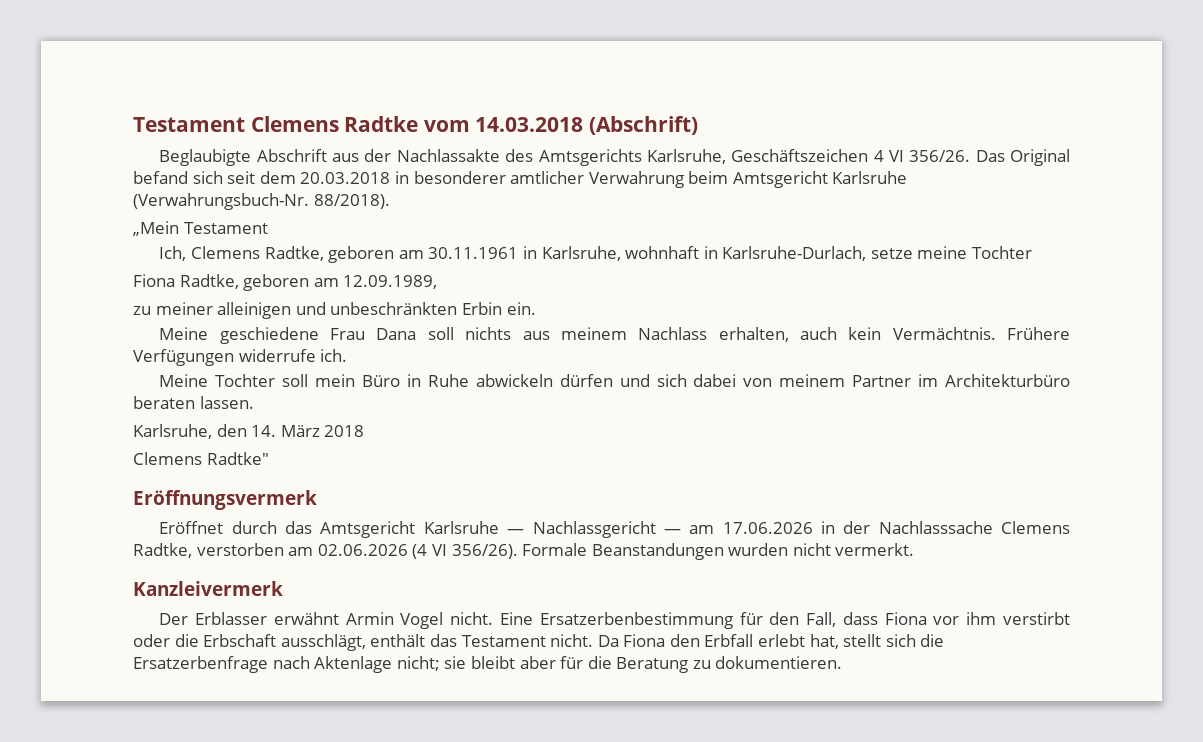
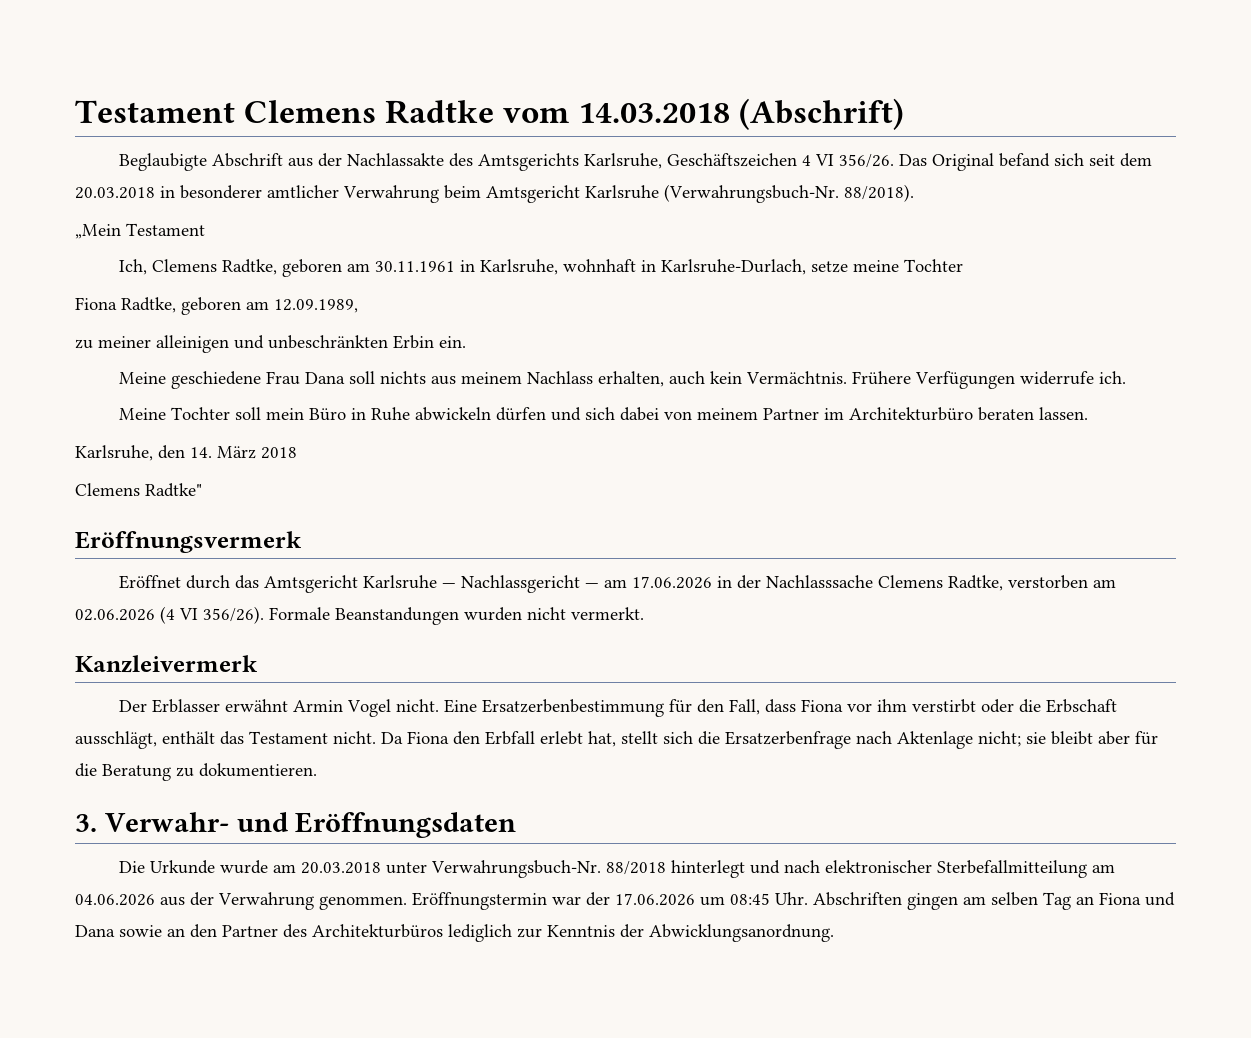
(843, 662) none -> [75,812,517,838] [118,860,1115,878] [75,892,1175,910] [75,924,834,942] // 3. Verwahr- und Eröffnungsdaten // Die Urkunde wurde am 20.03.2018 unter Verwahrungsbuch-Nr. 88/2018 hinterlegt und nach elektronischer Sterbefallmitteilung am 04.06.2026 aus der Verwahrung genommen. Eröffnungstermin war der 17.06.2026 um 08:45 Uhr. Abschriften gingen am selben Tag an Fiona und Dana sowie an den Partner des Architekturbüros lediglich zur Kenntnis der Abwicklungsanordnung.

